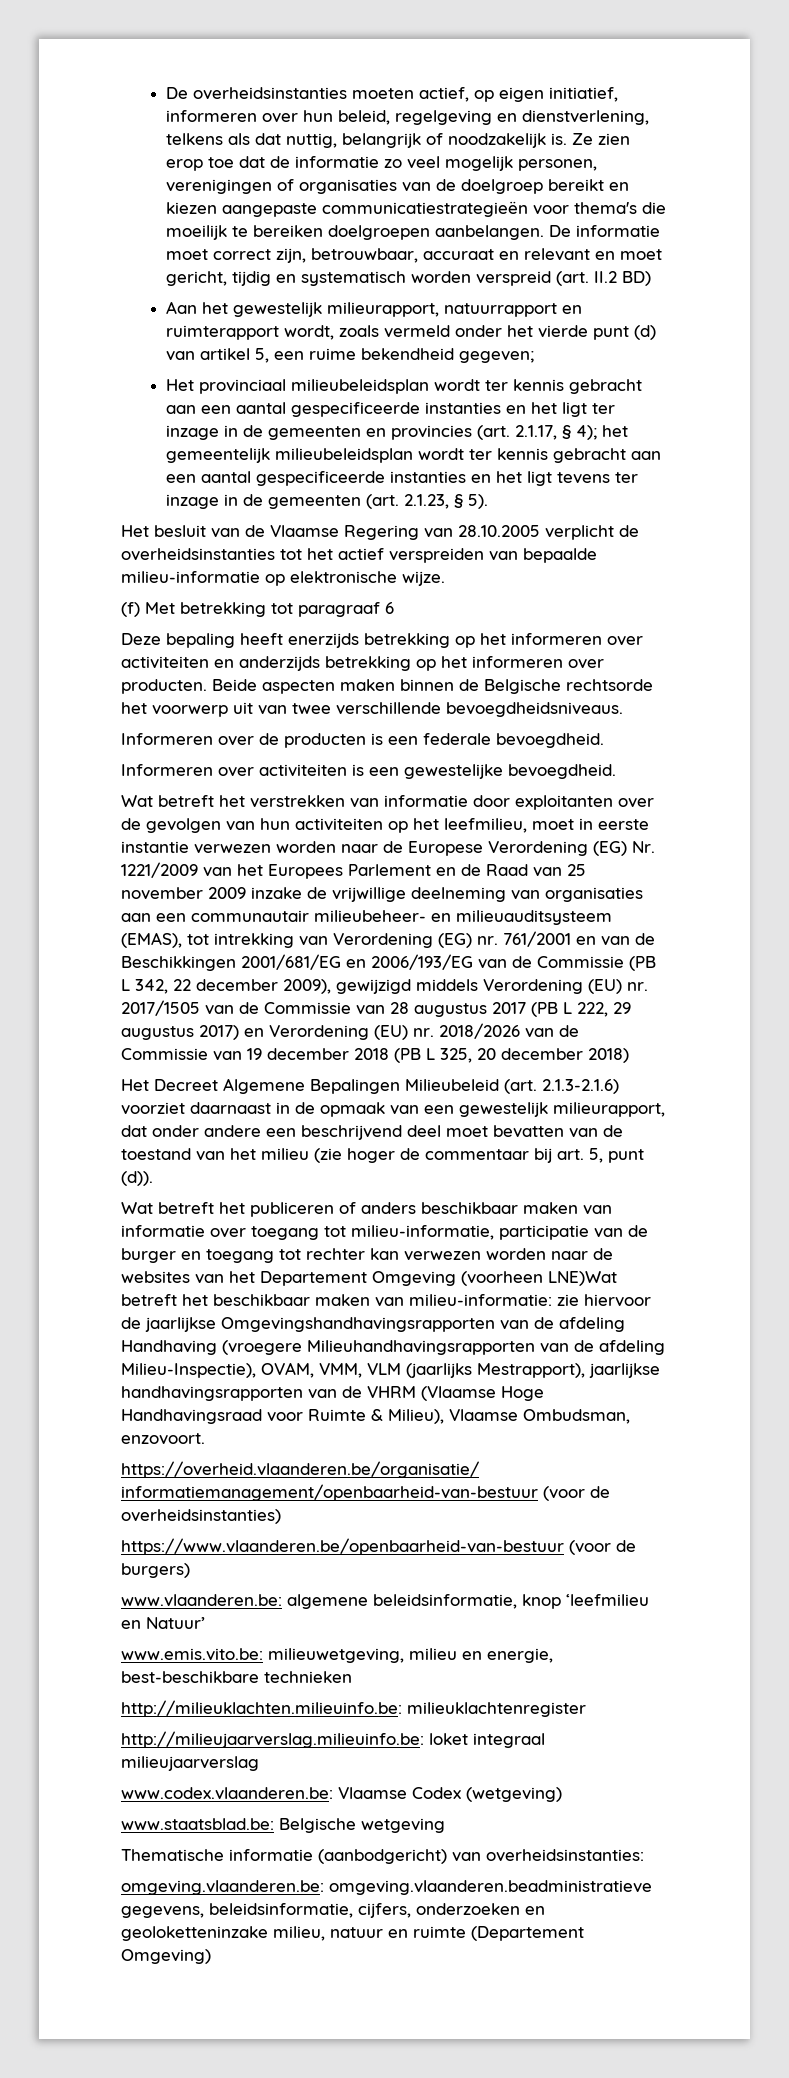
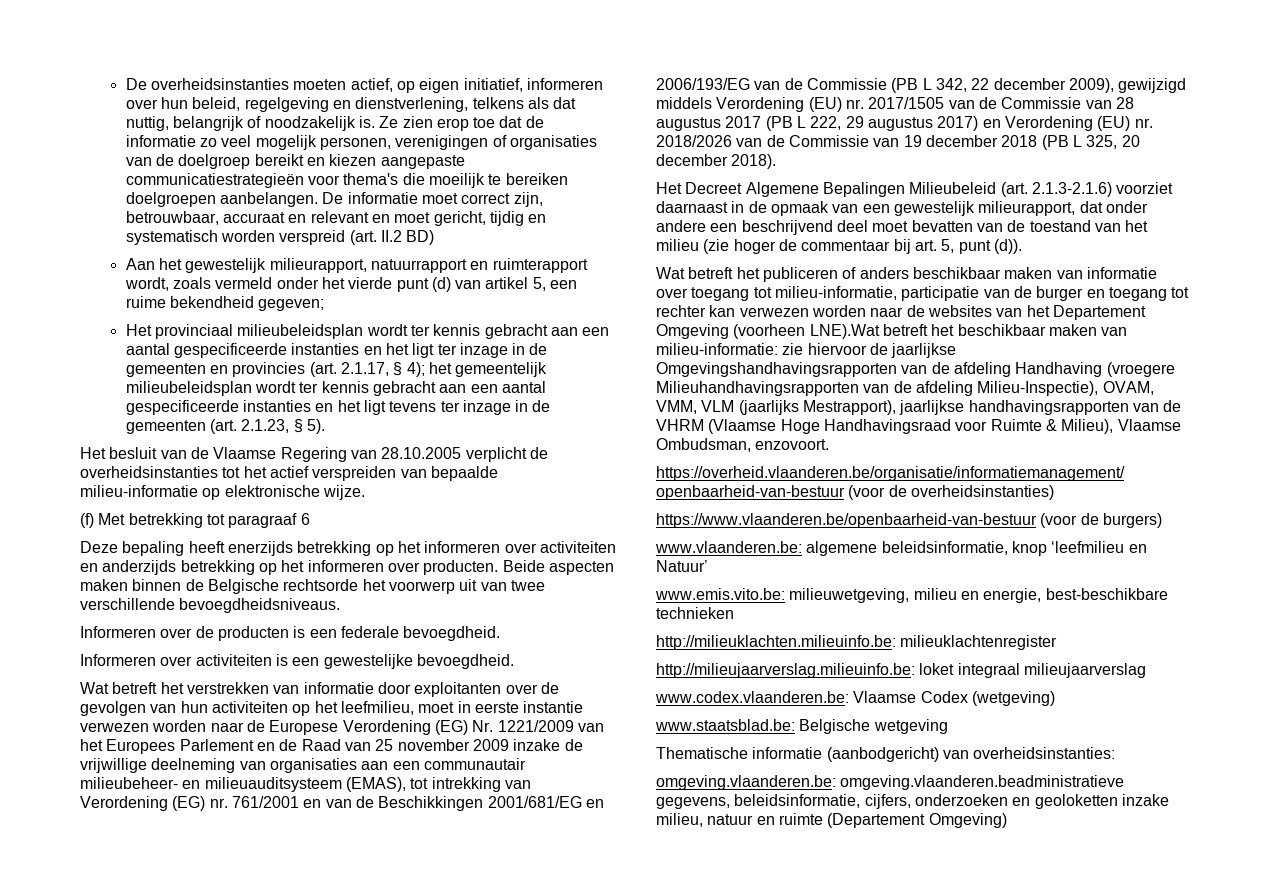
[588,1048,629,1063] 2018) -> [731,154,777,169] 2018).
[548,1271,617,1286] LNE)Wat -> [809,324,880,339] LNE).Wat
[121,1926,268,1941] geoloketteninzake -> [1034,794,1169,809] geoloketten inzake

